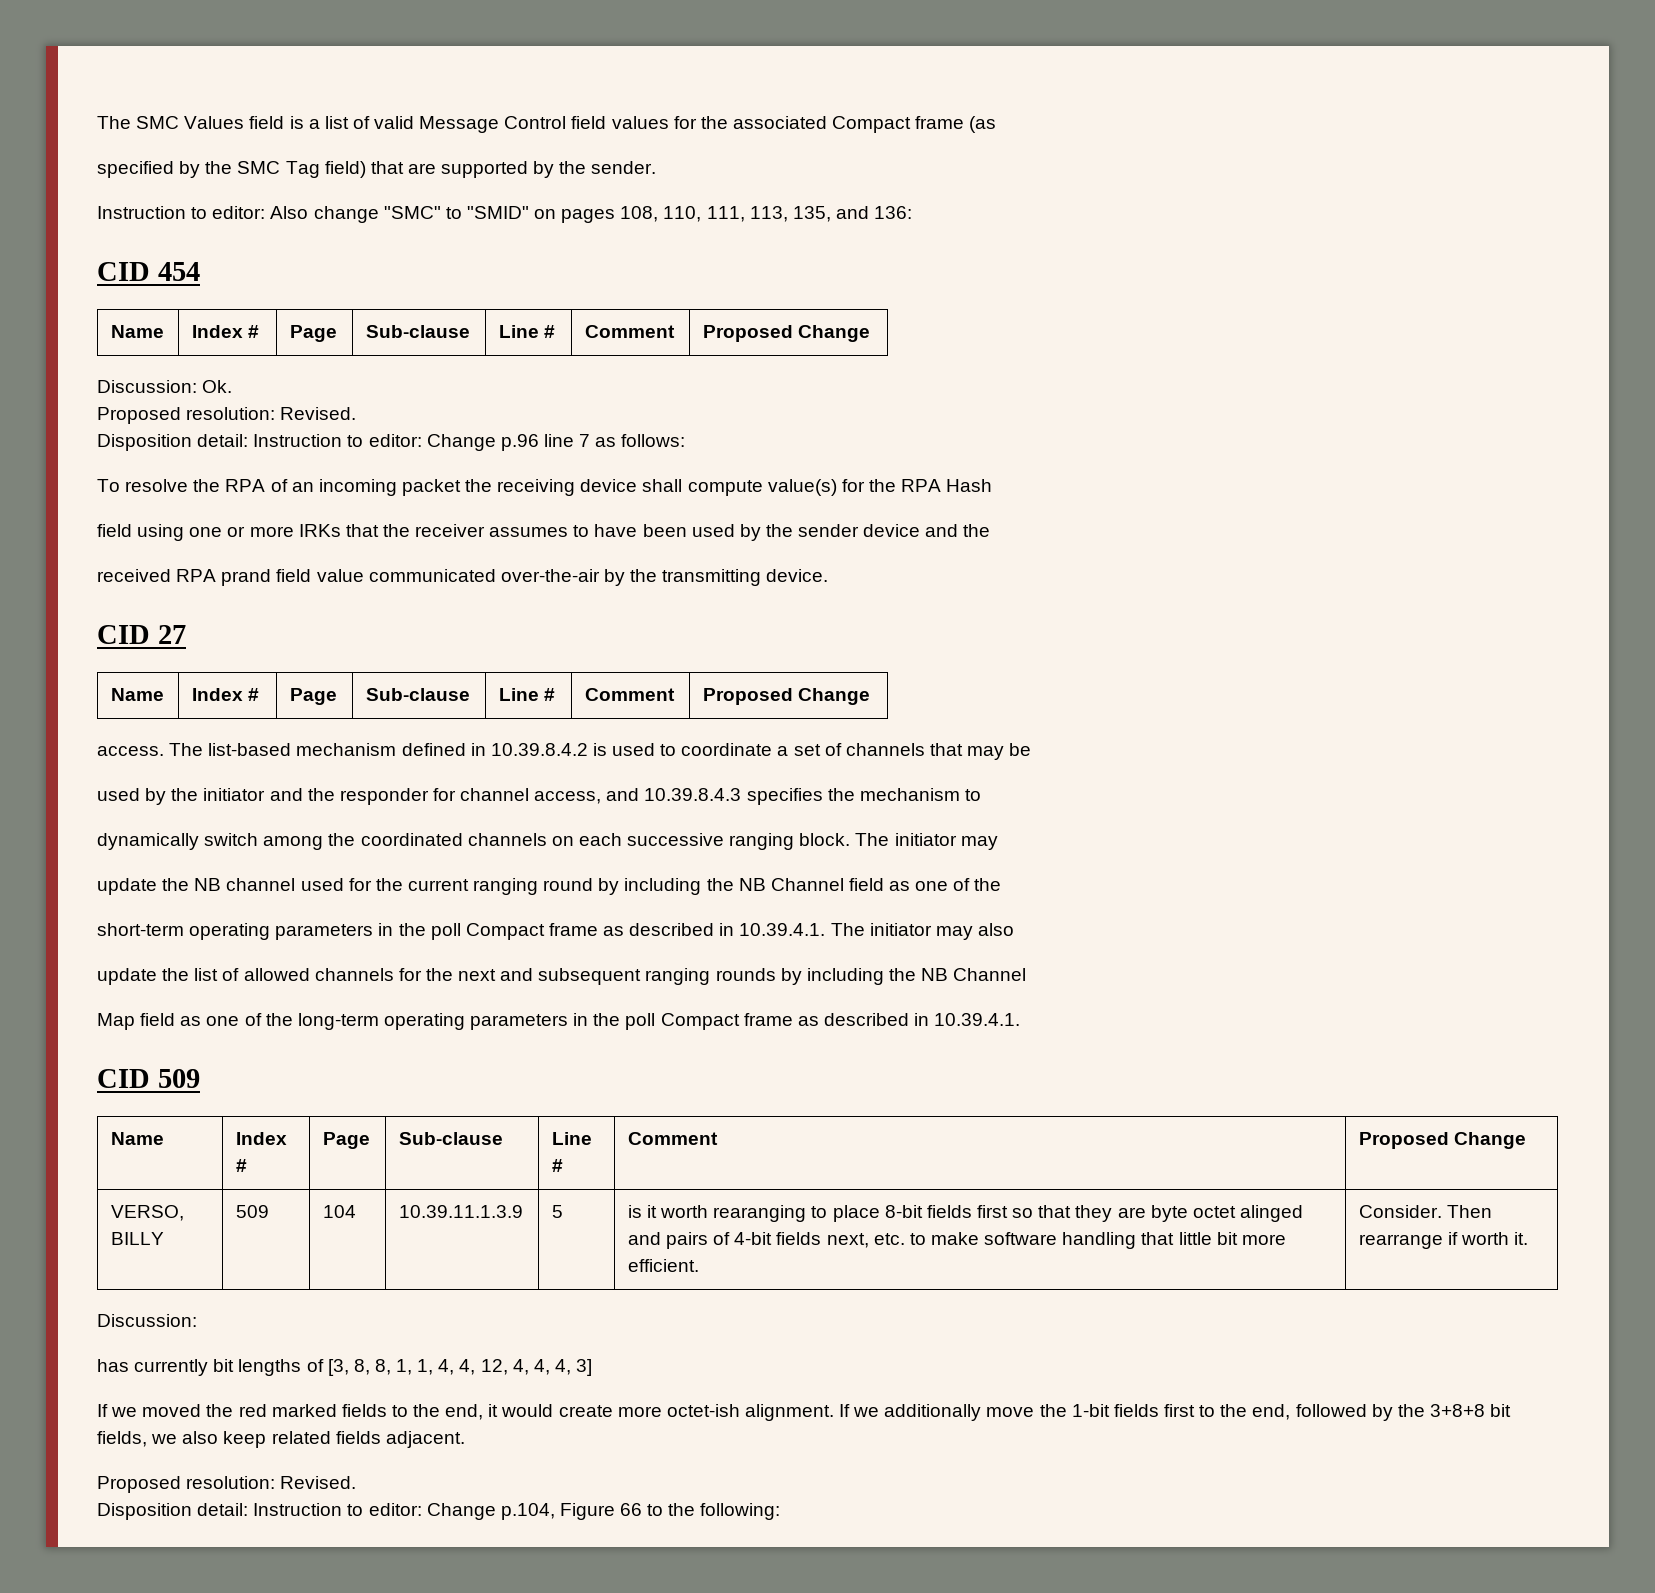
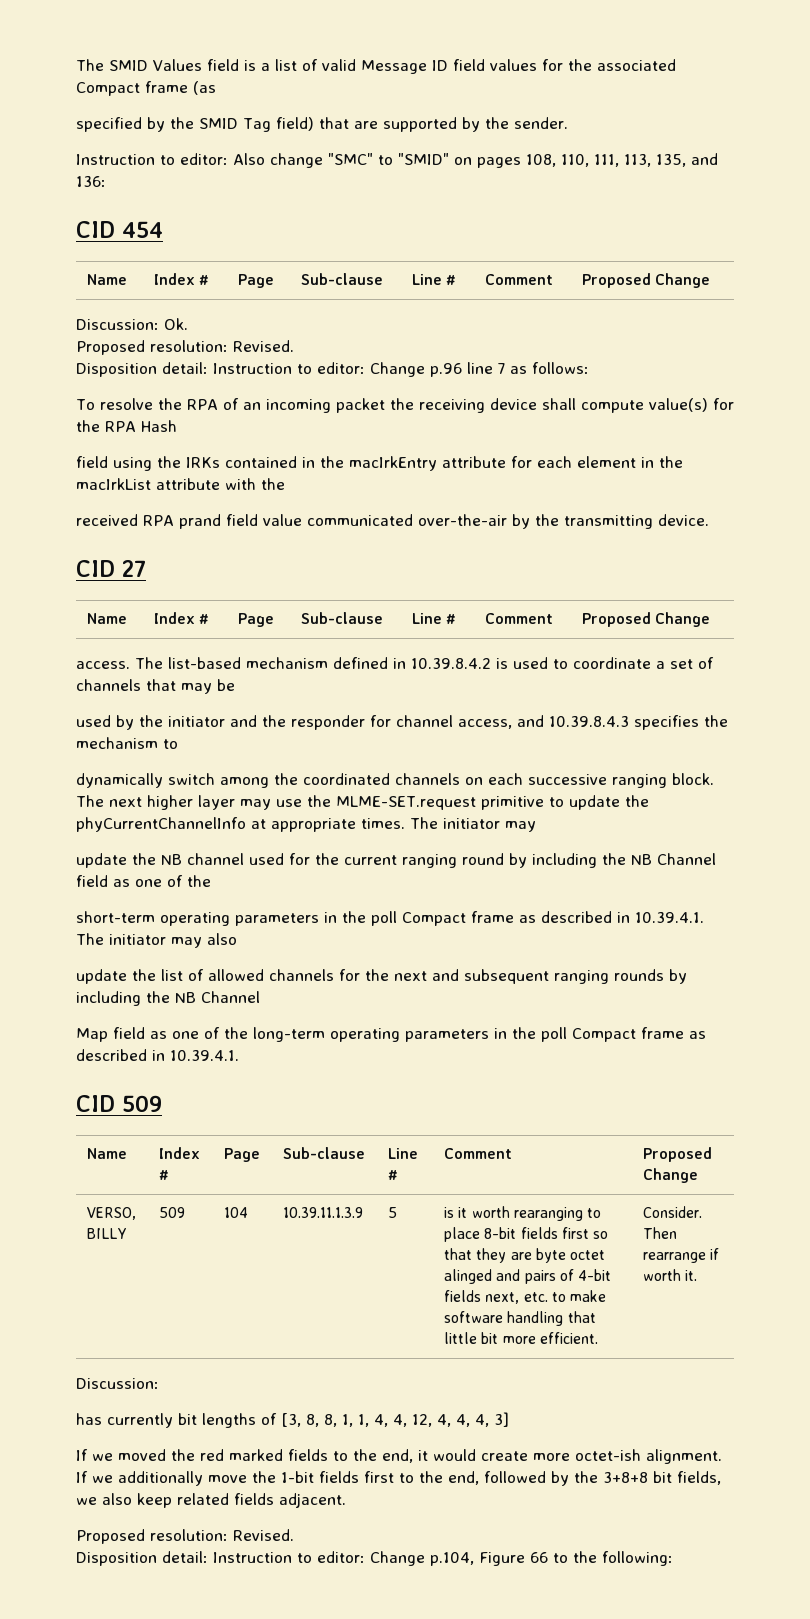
[97,116,180,129] The SMC -> [76,59,148,71] The SMID
[504,116,567,129] Control -> [431,60,448,71] ID
[237,161,281,174] SMC -> [199,118,238,129] SMID
[189,524,959,541] one or more IRKs that the receiver assumes to have been used by the sender device and -> [157,456,683,471] [76,478,256,490] the IRKs contained in the macIrkEntry attribute for each element in the macIrkList attribute with
(890, 839) none -> [109,795,649,810] [76,817,438,832] next higher layer may use the MLME-SET.request primitive to update the phyCurrentChannelInfo at appropriate times. The

